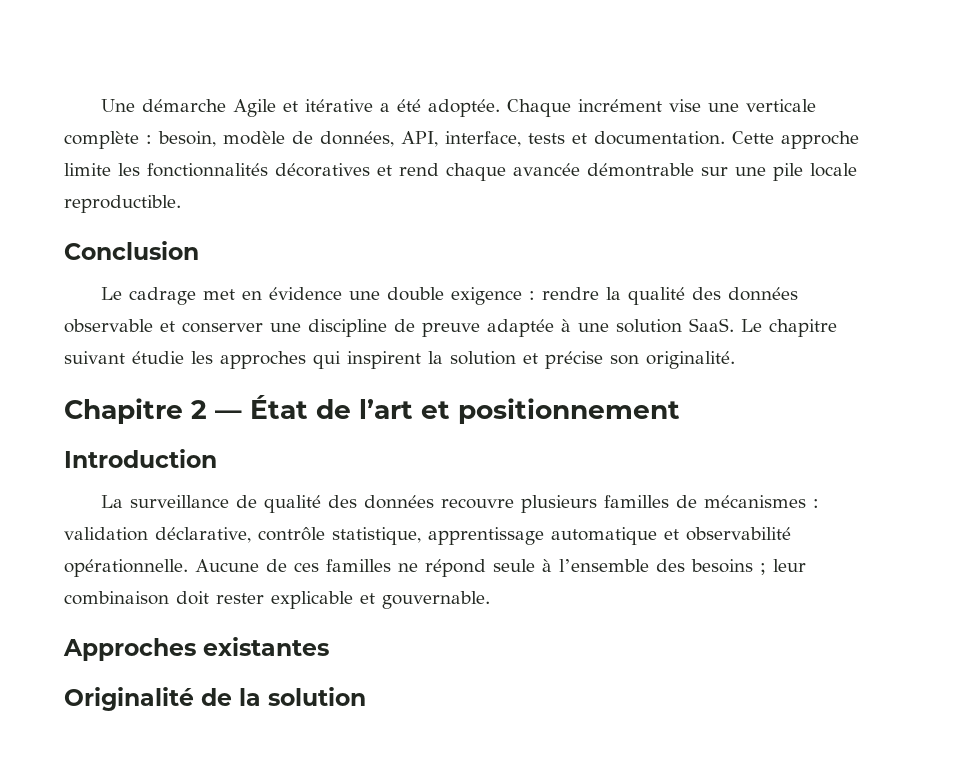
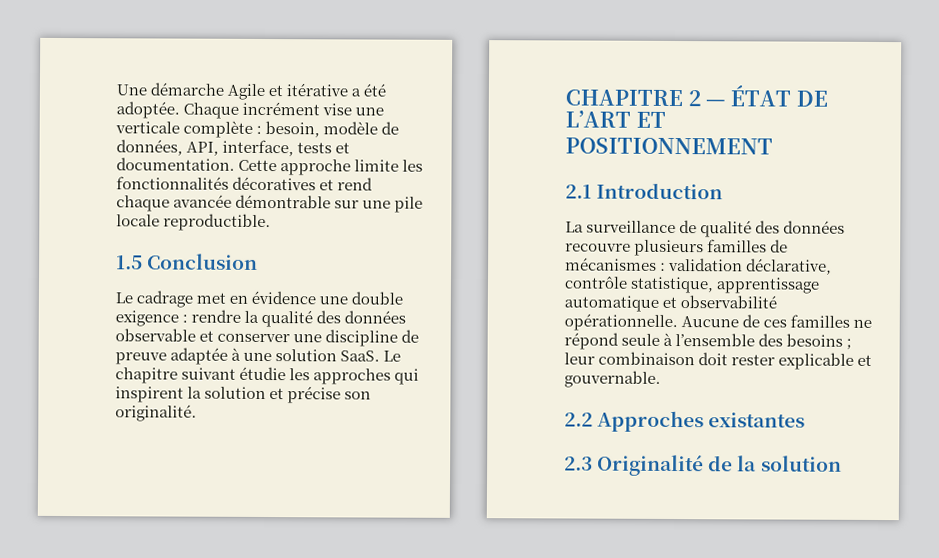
(181, 204) none -> [116,255,143,270] 1.5
[64,398,183,424] Chapitre -> [565,89,683,107] CHAPITRE
[250,395,680,424] État de l’art et positionnement // -> [730,85,828,107] [565,110,666,128] [565,137,773,155] [565,184,592,199] ÉTAT DE L’ART ET POSITIONNEMENT // 2.1
(490, 600) none -> [564,412,593,427] 2.2
(329, 646) none -> [564,456,593,471] 2.3

